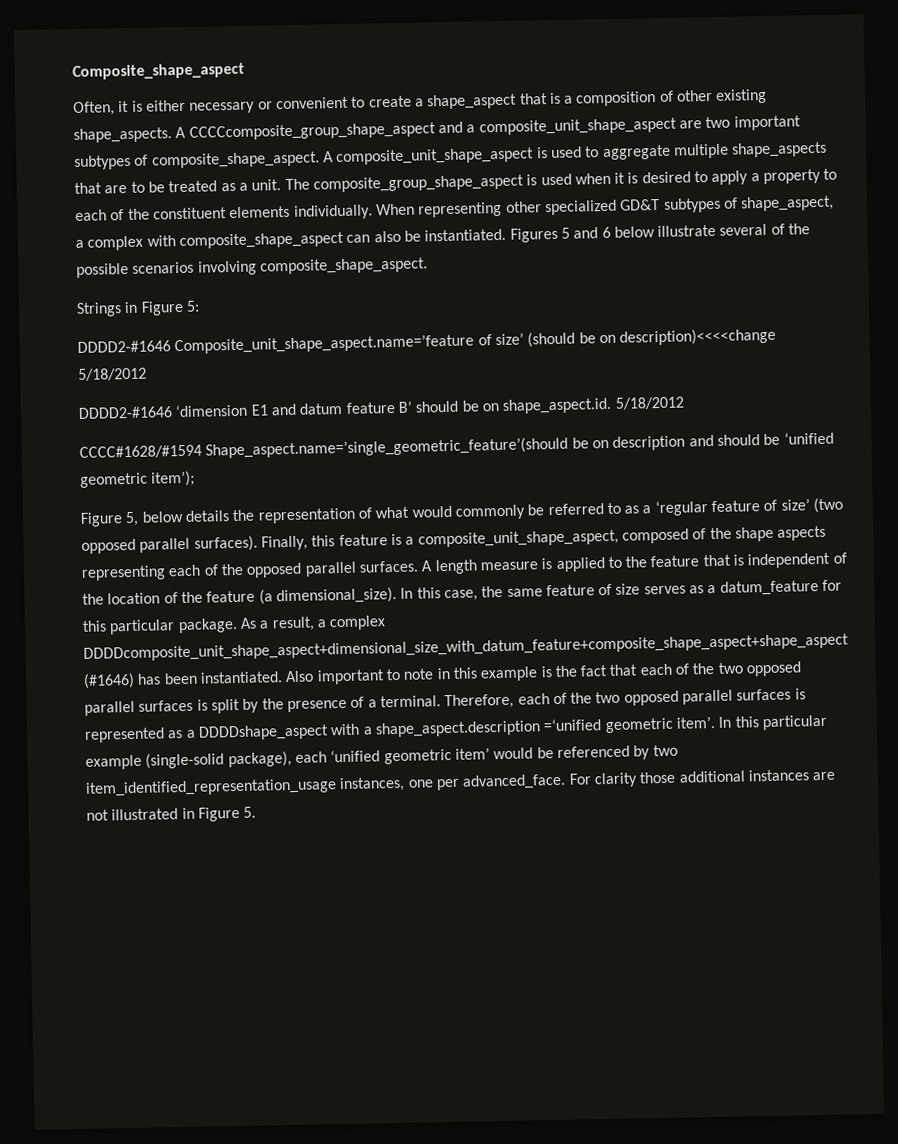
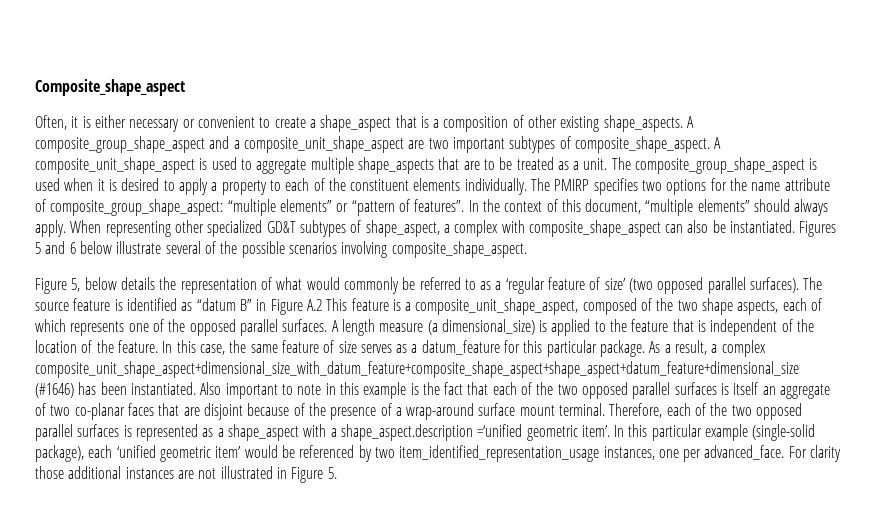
[188,122,436,141] CCCCcomposite_group_shape_aspect -> [35,136,205,153] composite_group_shape_aspect
(373, 212) none -> [531,178,830,195] [35,199,829,216] [35,220,66,237] The PMIRP specifies two options for the name attribute of composite_group_shape_aspect: “multiple elements” or “pattern of features”. In the context of this document, “multiple elements” should always apply.
[76,300,200,317] [77,327,777,355] [78,367,147,381] [78,396,684,419] [79,431,834,459] [80,470,196,488] // Strings in Figure 5: // DDDD2-#1646 Composite_unit_shape_aspect.name=’feature of size’ (should be on description)<<<<change 5/18/2012 // DDDD2-#1646 ‘dimension E1 and datum feature B’ should be on shape_aspect.id. 5/18/2012 // CCCC#1628/#1594 Shape_aspect.name=’single_geometric_feature’(should be on description and should be ‘unified geometric item’); -> (527, 249) none
[260,535,336,551] Finally, this -> [803,277,823,290] [35,298,348,315] The source feature is identified as “datum B” in Figure A.2 This
[734,525,827,542] [81,564,202,581] shape aspects representing each -> [677,298,823,315] [35,319,149,336] two shape aspects, each of which represents one
(538, 566) none -> [427,319,535,335] (a dimensional_size)
[206,586,397,605] feature (a dimensional_size). -> [117,340,158,353] feature.
[83,633,849,662] DDDDcomposite_unit_shape_aspect+dimensional_size_with_datum_feature+composite_shape_aspect+shape_aspect -> [35,361,799,378] composite_unit_shape_aspect+dimensional_size_with_datum_feature+composite_shape_aspect+shape_aspect+datum_feature+dimensional_size
[210,698,260,714] split by -> [733,382,831,399] [35,403,305,420] itself an aggregate of two co-planar faces that are disjoint because of
(377, 703) none -> [406,403,555,420] wrap-around surface mount
[197,724,329,741] DDDDshape_aspect -> [227,424,299,441] shape_aspect

